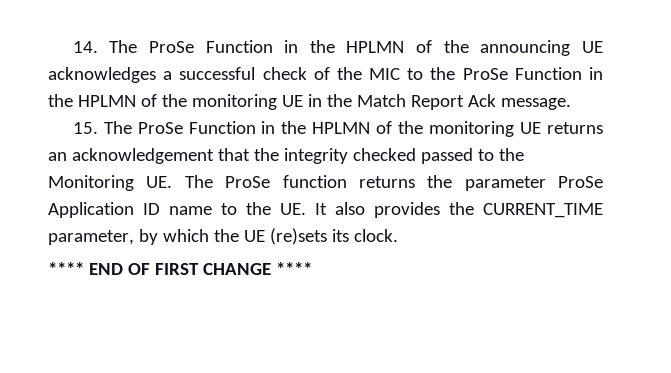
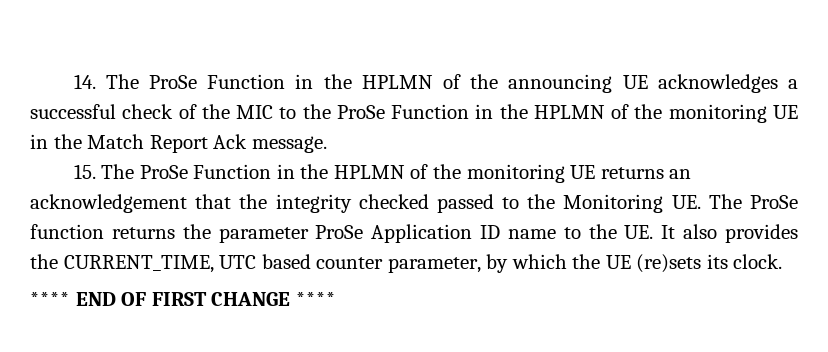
[483,203,603,218] CURRENT_TIME -> [63,254,384,273] CURRENT_TIME, UTC based counter

